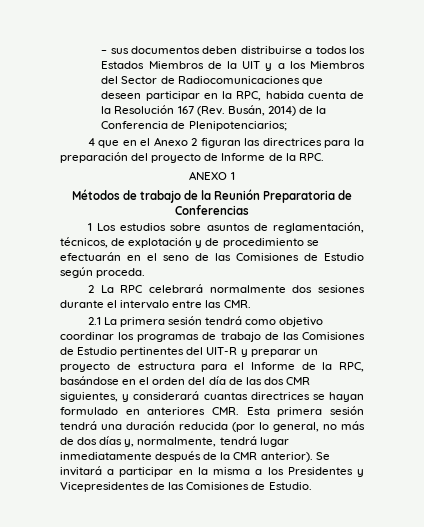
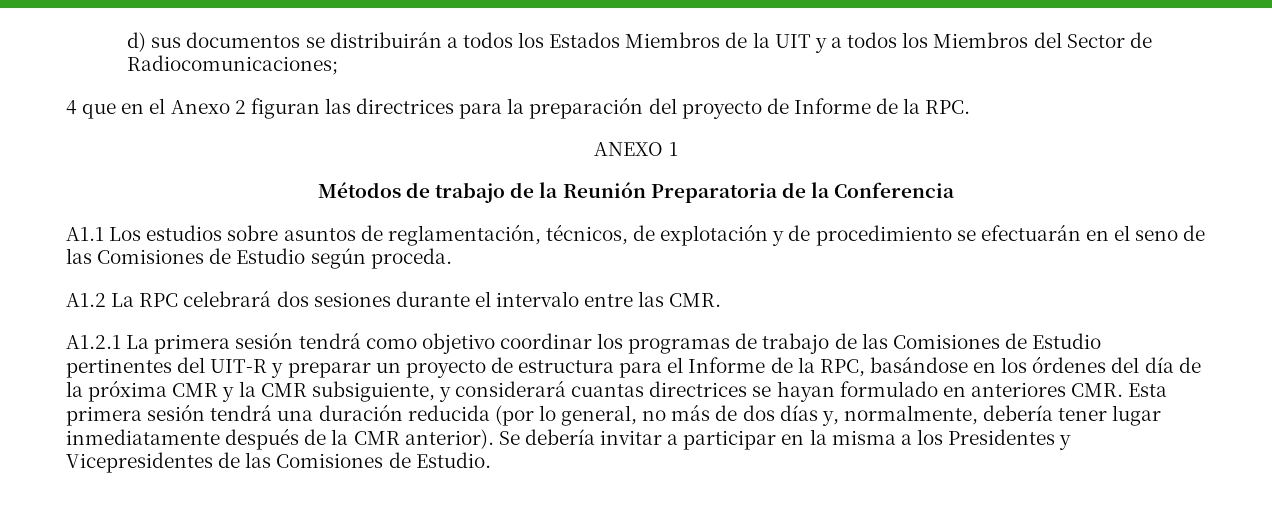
[101,50,108,54] – -> [127,32,147,52] d)
[202,46,302,54] deben distribuirse -> [305,31,442,48] se distribuirán
(285, 66) none -> [847,32,898,48] todos
[177,76,323,86] [101,91,365,101] [101,105,327,116] [101,121,287,131] Radiocomunicaciones que deseen participar en la RPC, habida cuenta de la Resolución 167 (Rev. Busán, 2014) de la Conferencia de Plenipotenciarios; -> [127,55,339,75] Radiocomunicaciones;
[175,205,249,215] [87,223,92,231] Conferencias // 1 -> [810,182,956,198] [66,227,104,241] la Conferencia // A1.1
[87,285,94,293] 2 -> [66,293,106,307] A1.2
[209,285,286,293] normalmente -> (272, 298) none
[87,317,101,325] 2.1 -> [66,335,121,349] A1.2.1
[139,377,186,385] el orden -> [1001,356,1107,373] los órdenes
[245,377,310,385] [60,392,118,402] las dos CMR siguientes, -> [66,380,435,402] la próxima CMR y la CMR subsiguiente,
[219,436,257,445] tendrá -> [983,405,1108,421] debería tener
[60,466,102,476] invitará -> [524,429,663,445] debería invitar

